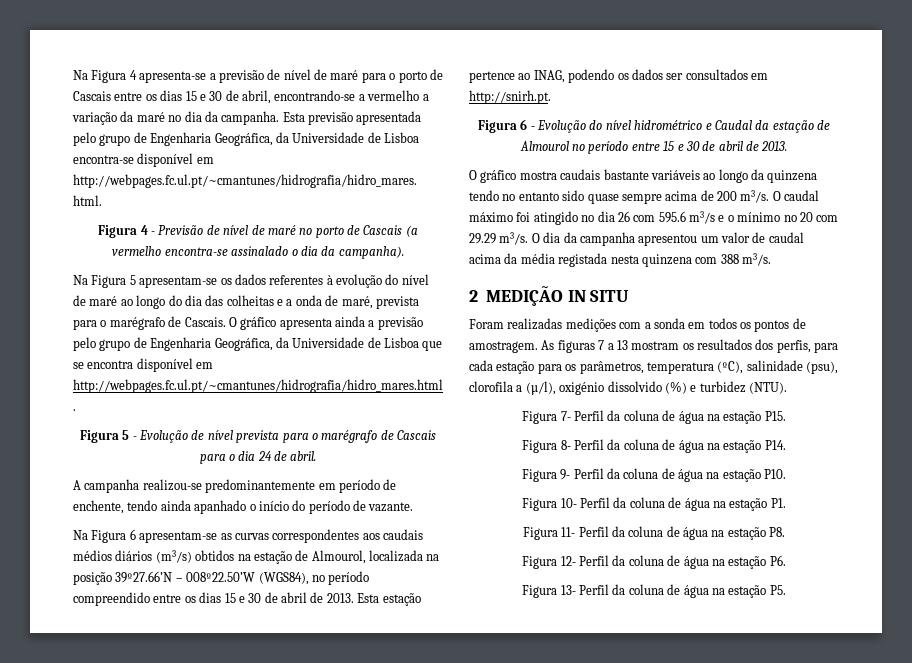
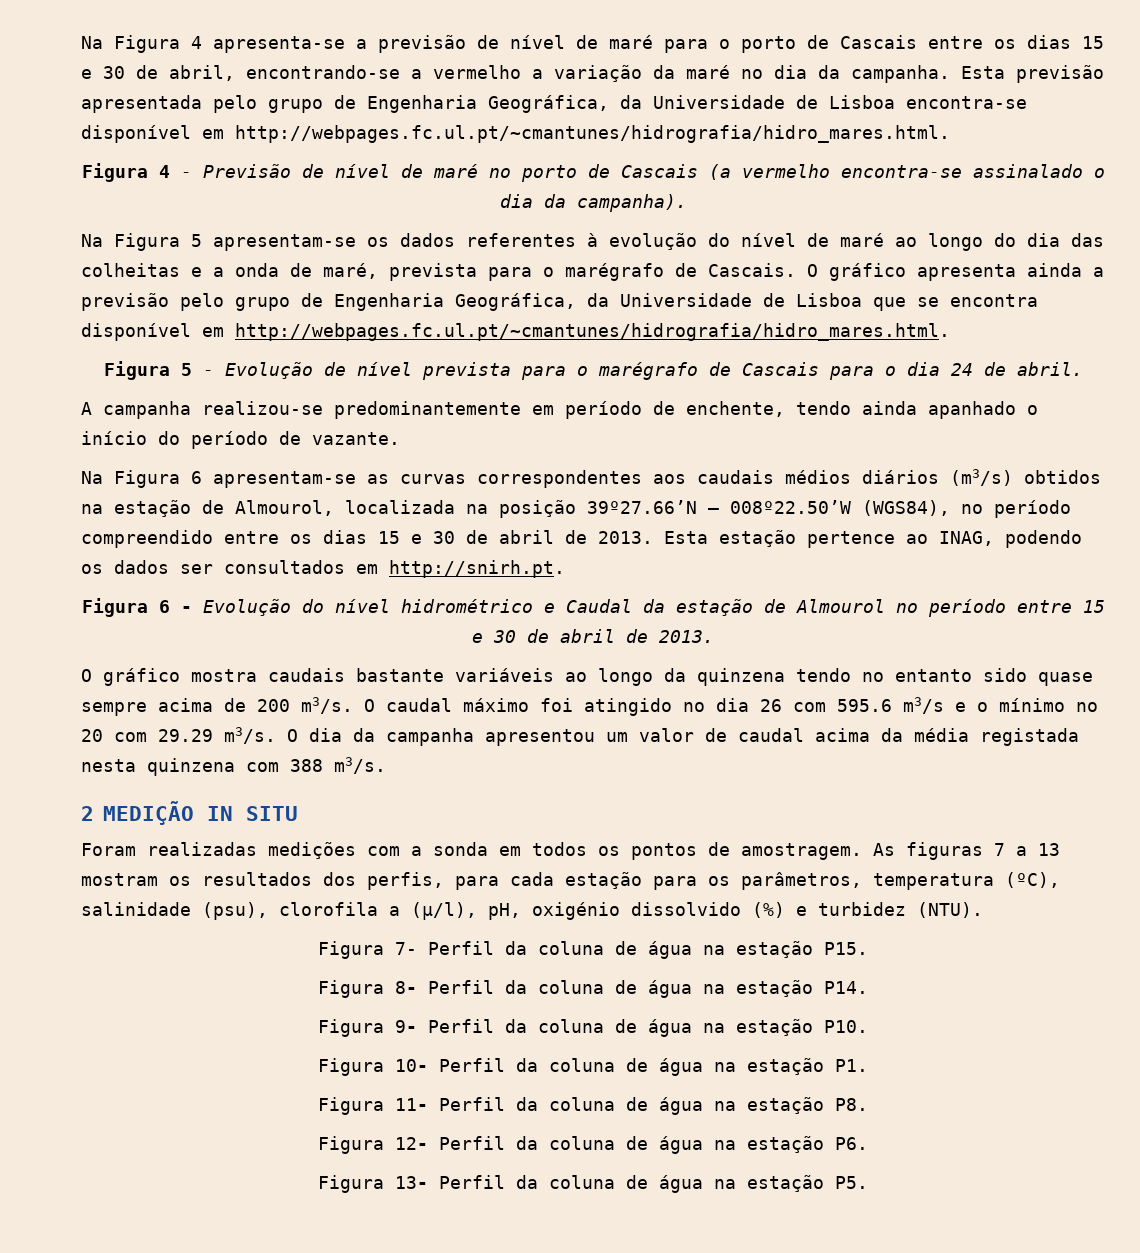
(556, 388) none -> [488,903,521,920] pH,

